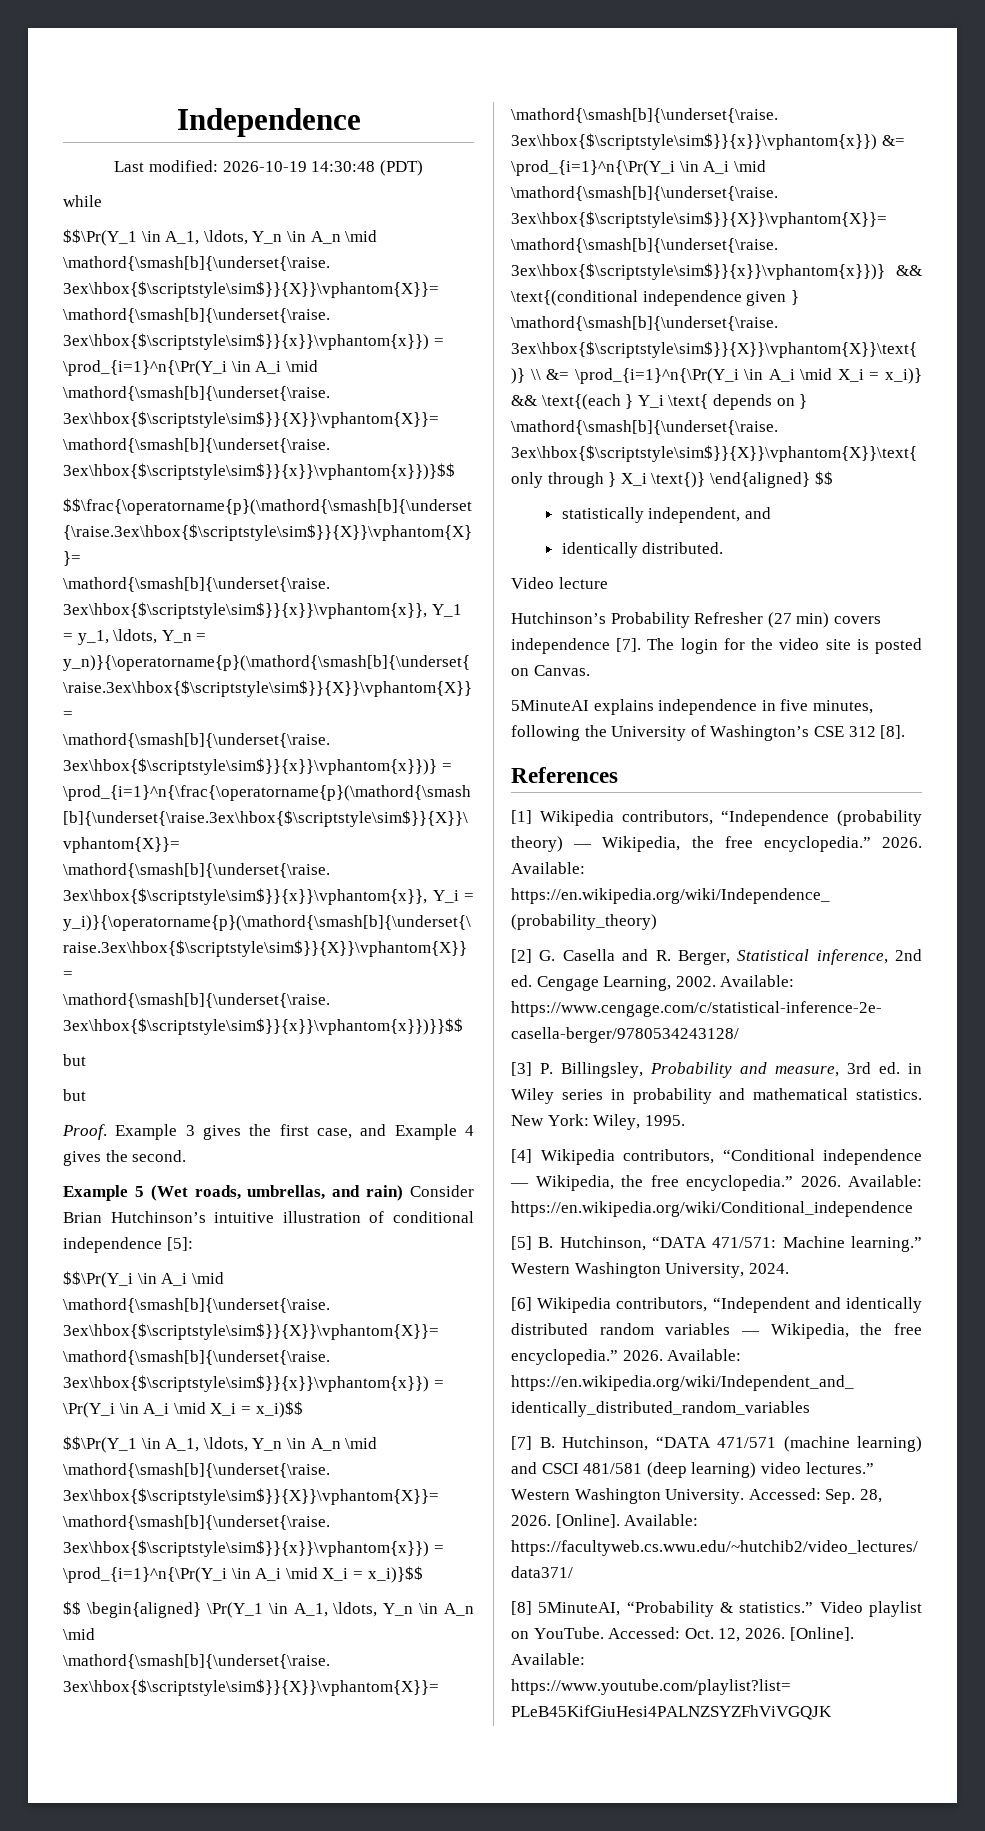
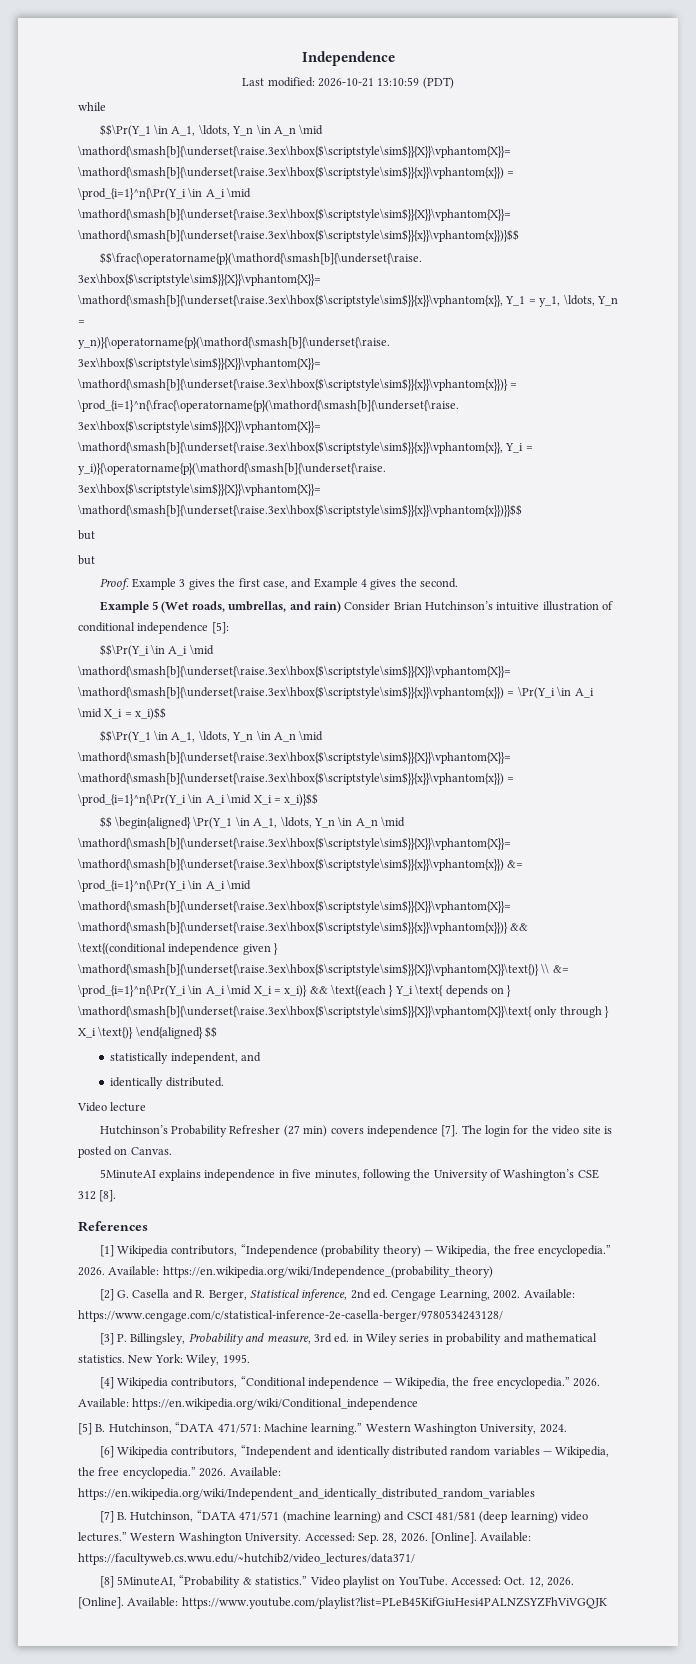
[222,161,376,172] 2026-10-19 14:30:48 -> [318,77,420,87] 2026-10-21 13:10:59

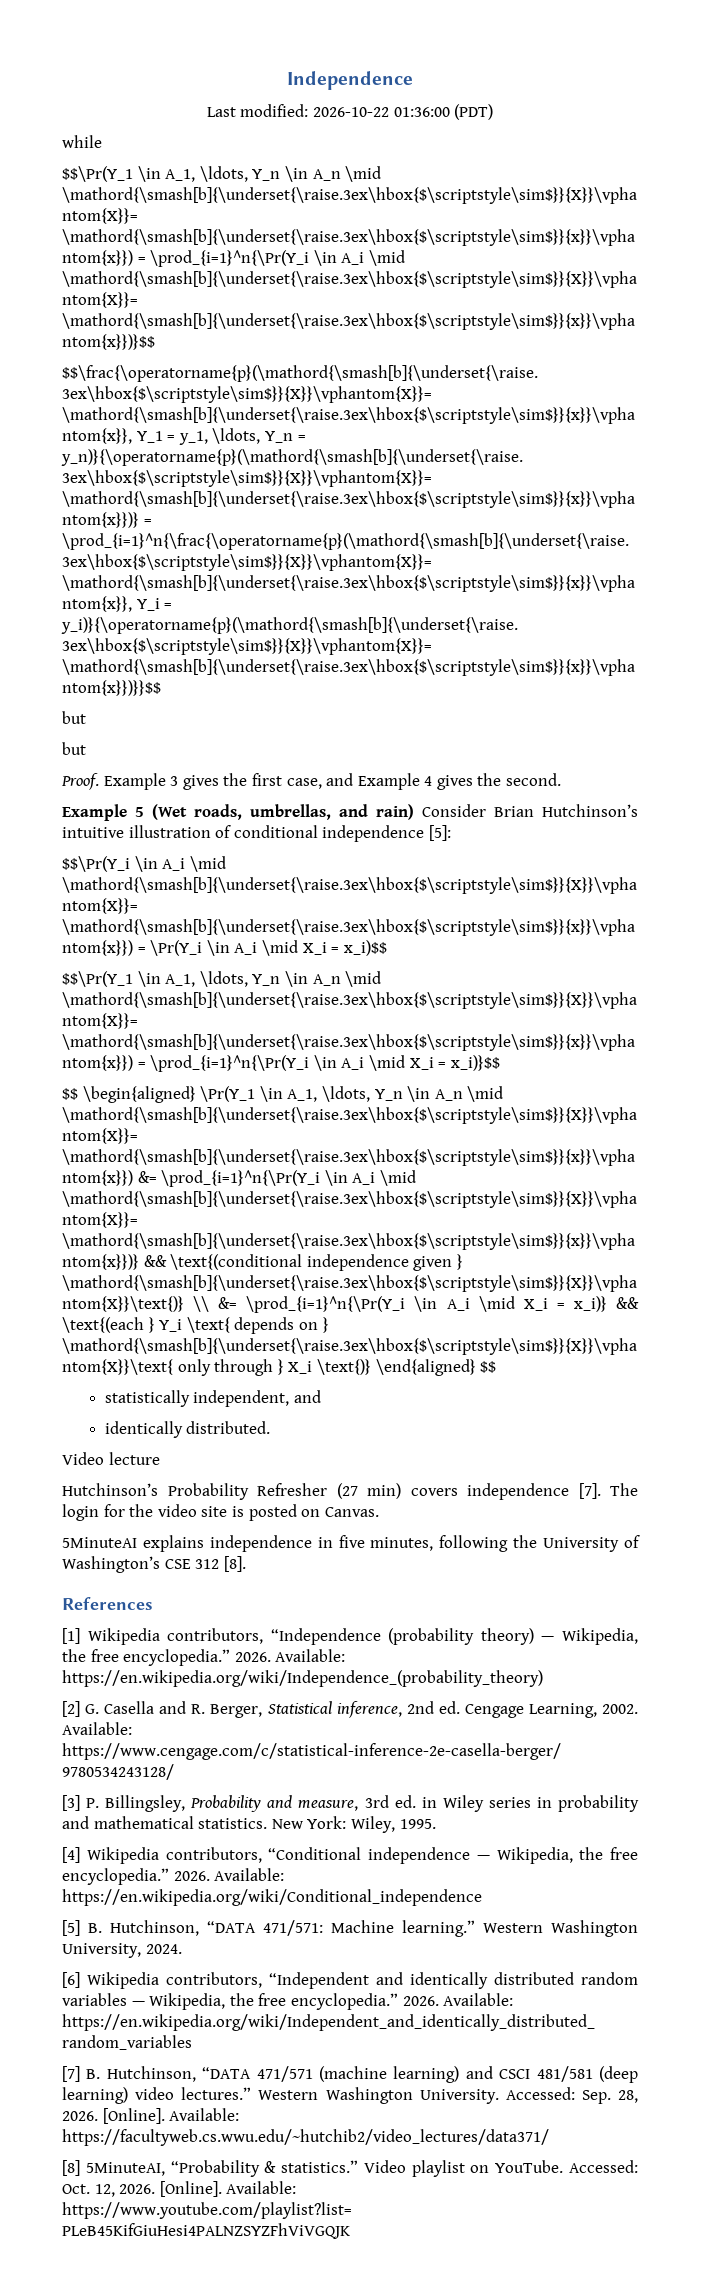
[318,77,420,87] 2026-10-21 13:10:59 -> [313,107,450,117] 2026-10-22 01:36:00

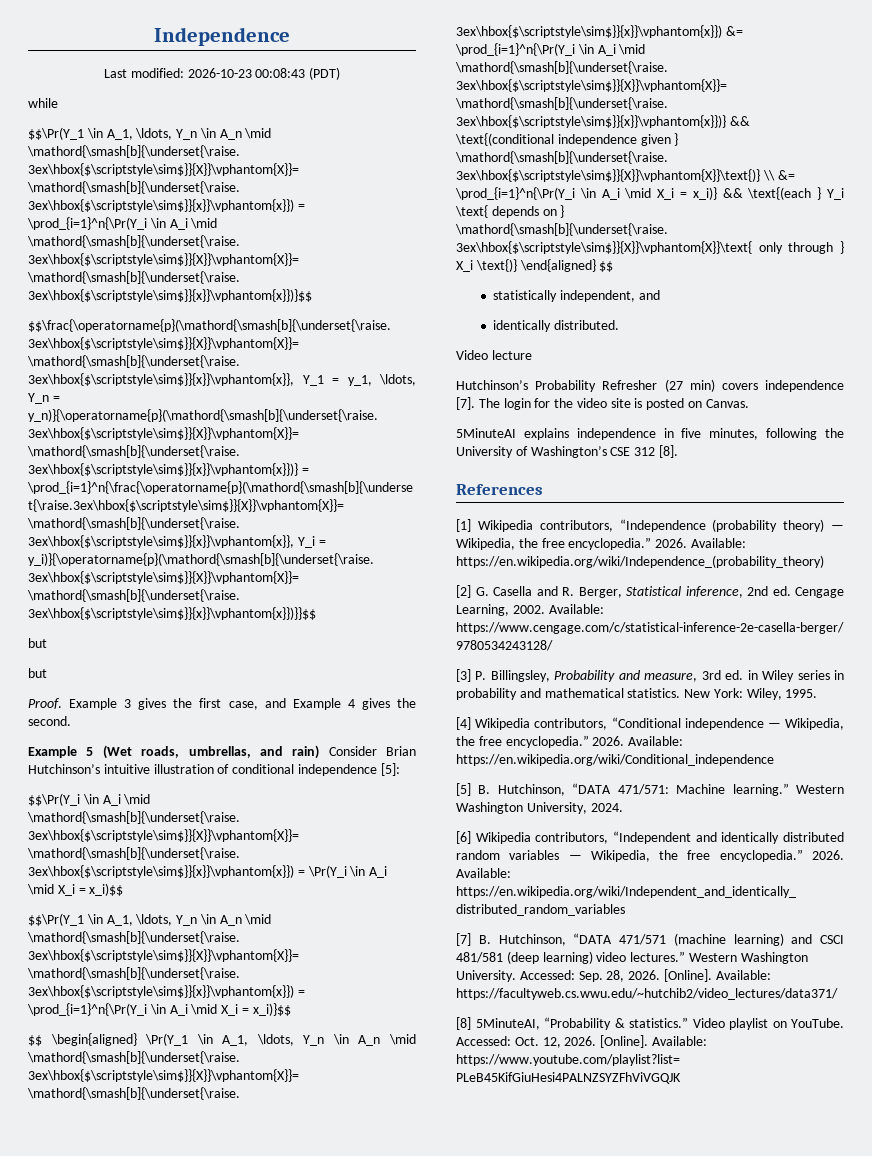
[313,107,450,117] 2026-10-22 01:36:00 -> [187,68,306,78] 2026-10-23 00:08:43

